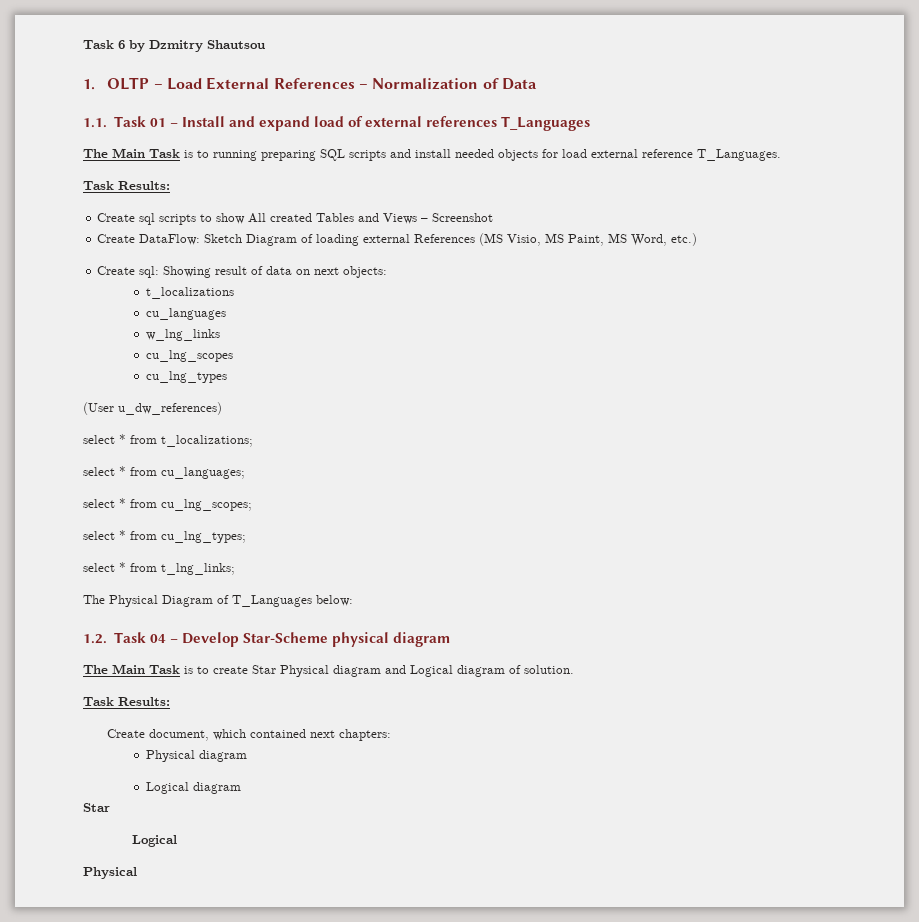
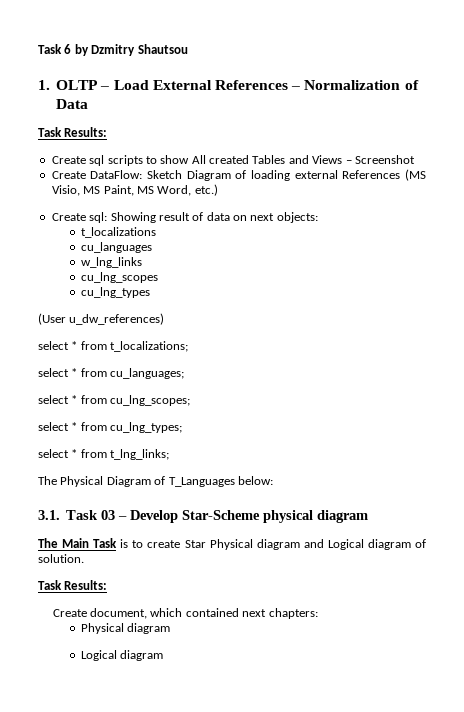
[83,116,590,131] [83,148,781,161] // 1.1. Task 01 – Install and expand load of external references T_Languages // The Main Task is to running preparing SQL scripts and install needed objects for load external reference T_Languages. -> (89, 104) none
[83,632,166,644] 1.2. Task 04 -> [38,510,116,520] 3.1. Task 03
[83,803,110,812] [131,835,177,847] [83,867,137,879] // Star // Logical // Physical -> (164, 655) none

